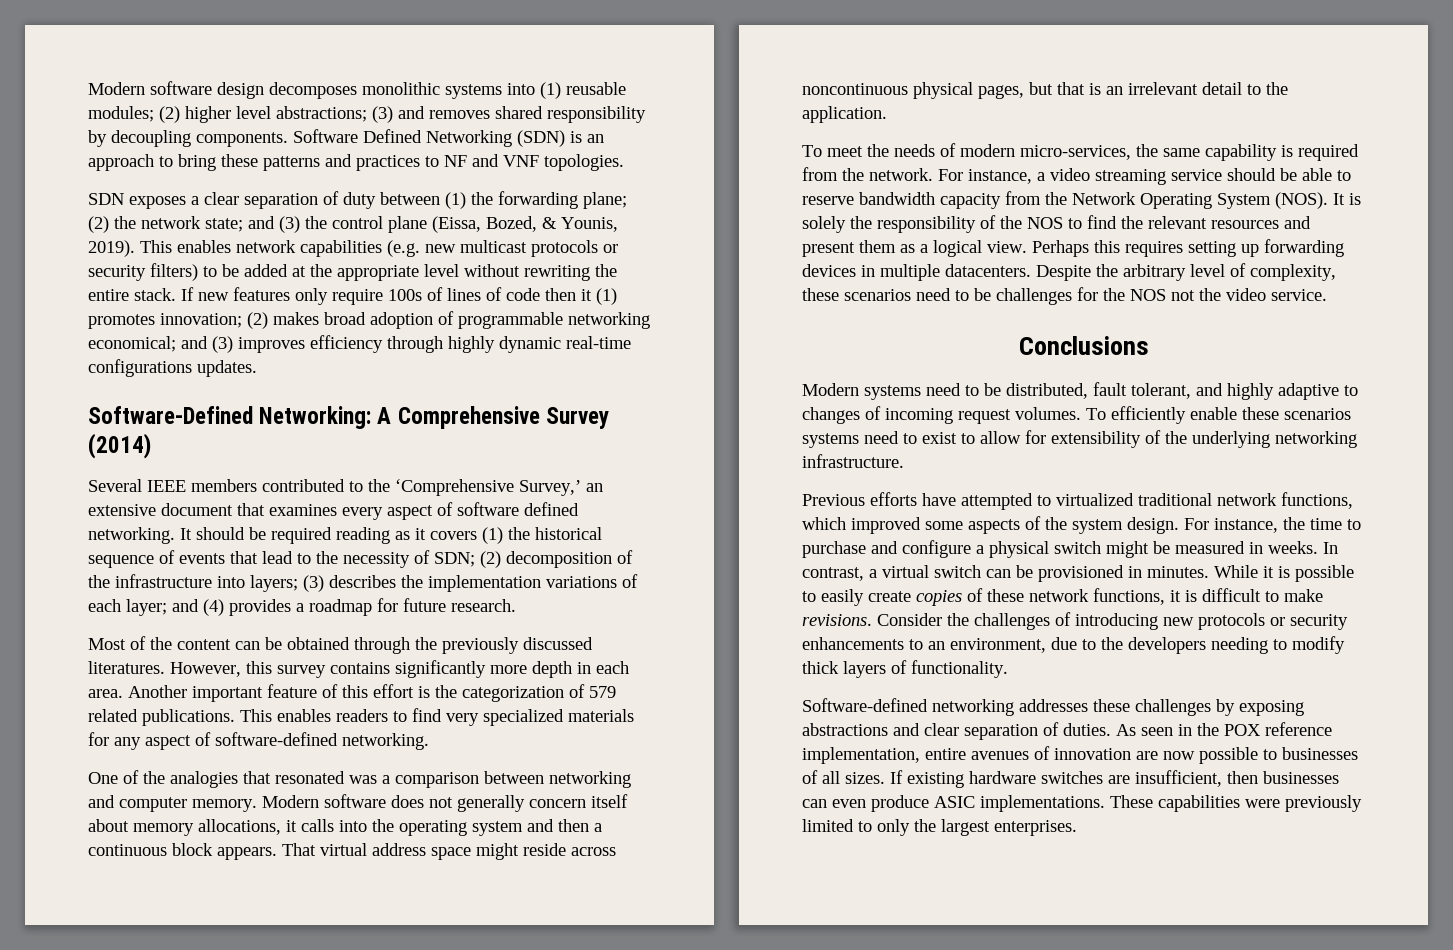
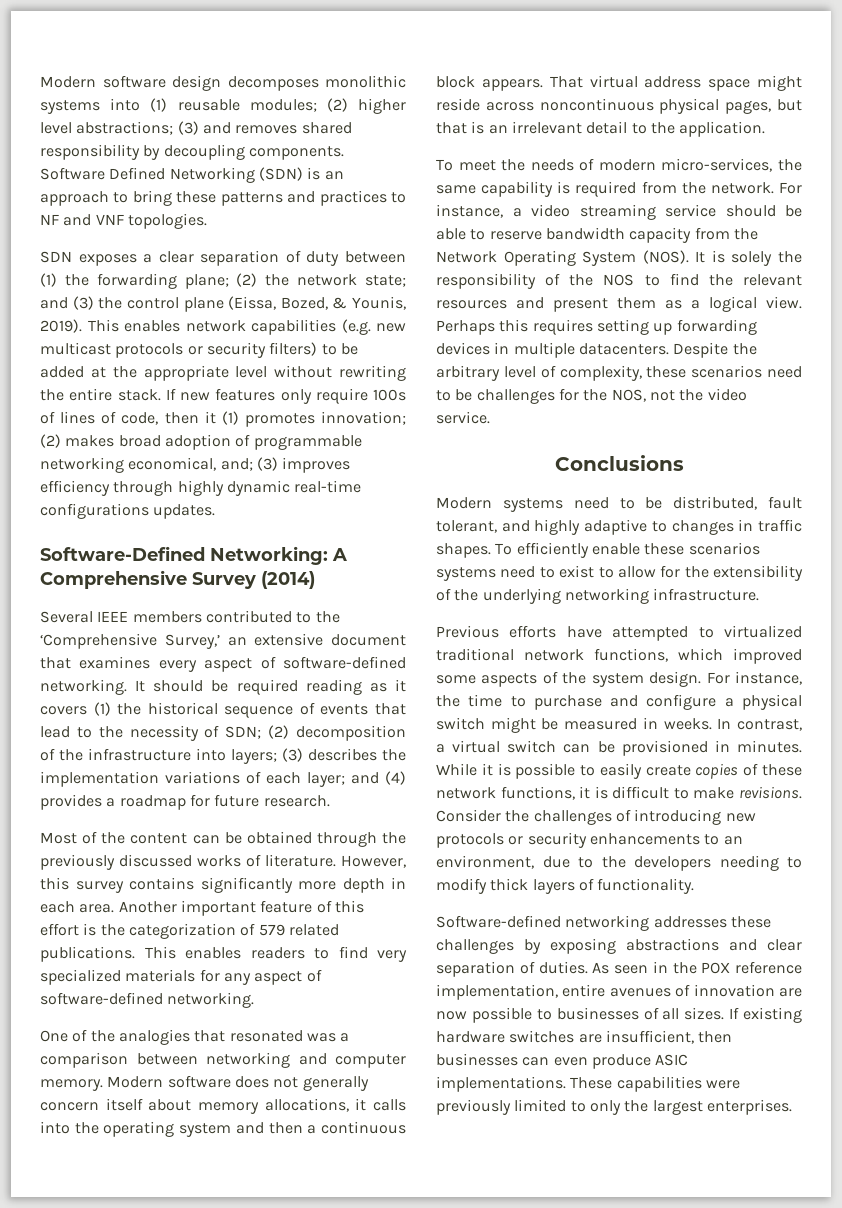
[506,288,540,301] code -> [121,412,159,425] code,
[88,336,208,352] economical; and -> [128,457,253,471] economical, and;
[457,502,579,516] software defined -> [283,656,406,669] software-defined
[88,661,165,674] literatures. -> [197,854,336,867] works of literature.
[1130,289,1166,301] NOS -> [611,389,646,402] NOS,
[865,406,1081,424] of incoming request volumes. -> [738,519,802,532] [436,543,491,558] in traffic shapes.
(1046, 437) none -> [684,566,709,578] the

